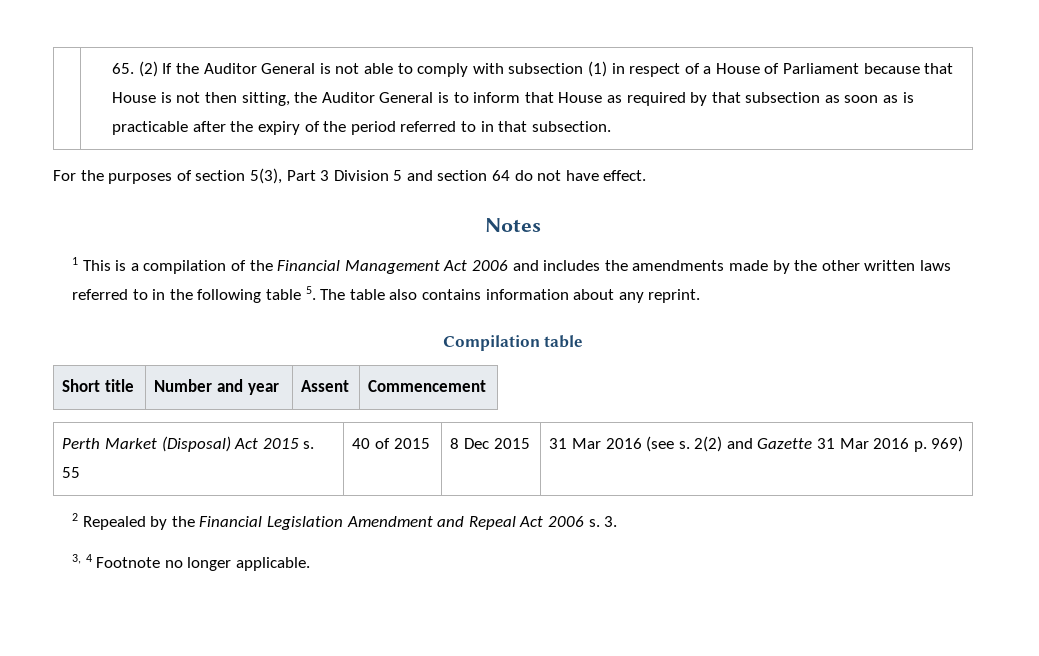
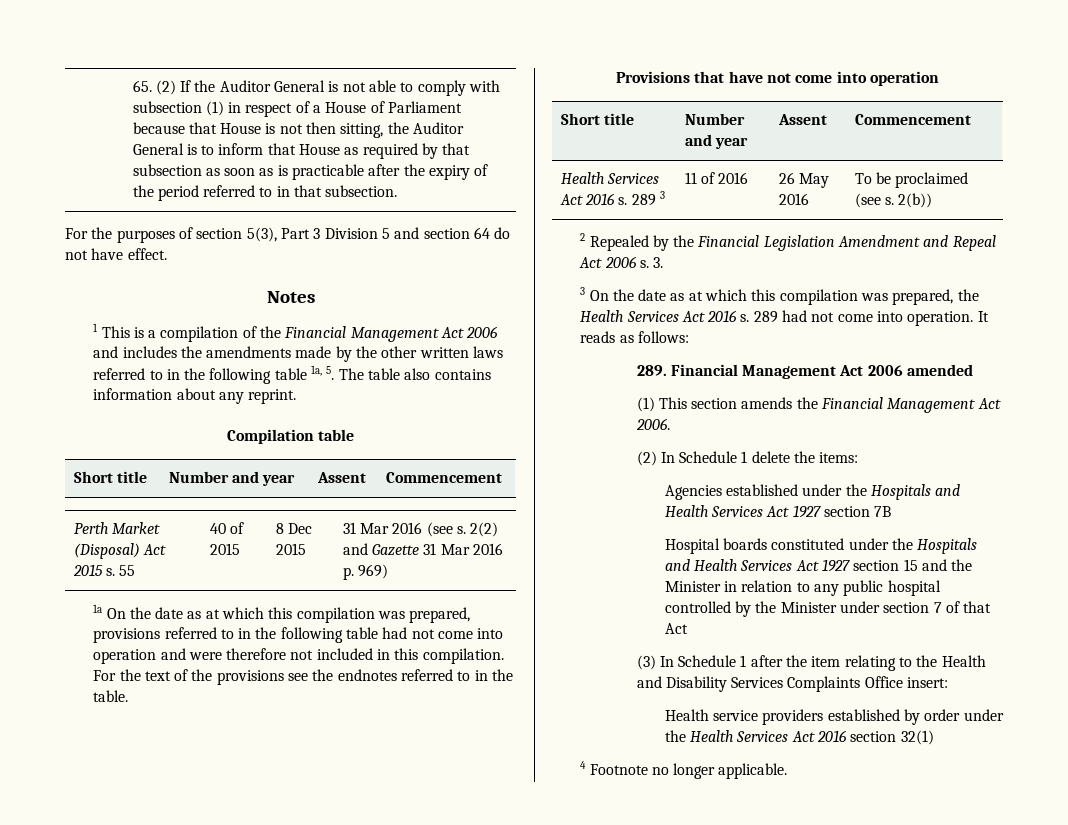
(302, 294) none -> [311,365,323,376] 1a,
(964, 444) none -> [93,604,471,623] [93,627,504,643] [93,648,504,664] [93,669,514,685] [93,690,129,702] [616,71,939,86] [560,113,635,125] [684,113,745,125] [684,134,749,149] [777,114,827,125] [854,114,971,125] [560,172,660,184] [559,191,665,206] [684,172,749,184] [778,172,830,188] [778,193,809,205] [854,172,969,188] [854,193,933,208] // 1a On the date as at which this compilation was prepared, provisions referred to in the following table had not come into operation and were therefore not included in this compilation. For the text of the provisions see the endnotes referred to in the table. // Provisions that have not come into operation // Short title | Number and year | Assent | Commencement // Health Services Act 2016 s. 289 3 | 11 of 2016 | 26 May 2016 | To be proclaimed (see s. 2(b))
[72,554,82,564] 3, -> [580,287,979,305] [580,310,989,326] [580,331,689,343] [636,364,974,379] [636,397,1001,413] [635,418,670,430] [636,451,859,466] [664,484,961,500] [664,505,892,518] [664,538,978,554] [664,559,973,572] [664,580,941,596] [664,601,992,617] [664,623,688,634] [636,655,986,671] [636,676,949,692] [664,709,1004,725] [664,730,934,745] 3 On the date as at which this compilation was prepared, the Health Services Act 2016 s. 289 had not come into operation. It reads as follows: // 289. Financial Management Act 2006 amended // (1) This section amends the Financial Management Act 2006. // (2) In Schedule 1 delete the items: // Agencies established under the Hospitals and Health Services Act 1927 section 7B // Hospital boards constituted under the Hospitals and Health Services Act 1927 section 15 and the Minister in relation to any public hospital controlled by the Minister under section 7 of that Act // (3) In Schedule 1 after the item relating to the Health and Disability Services Complaints Office insert: // Health service providers established by order under the Health Services Act 2016 section 32(1) //

